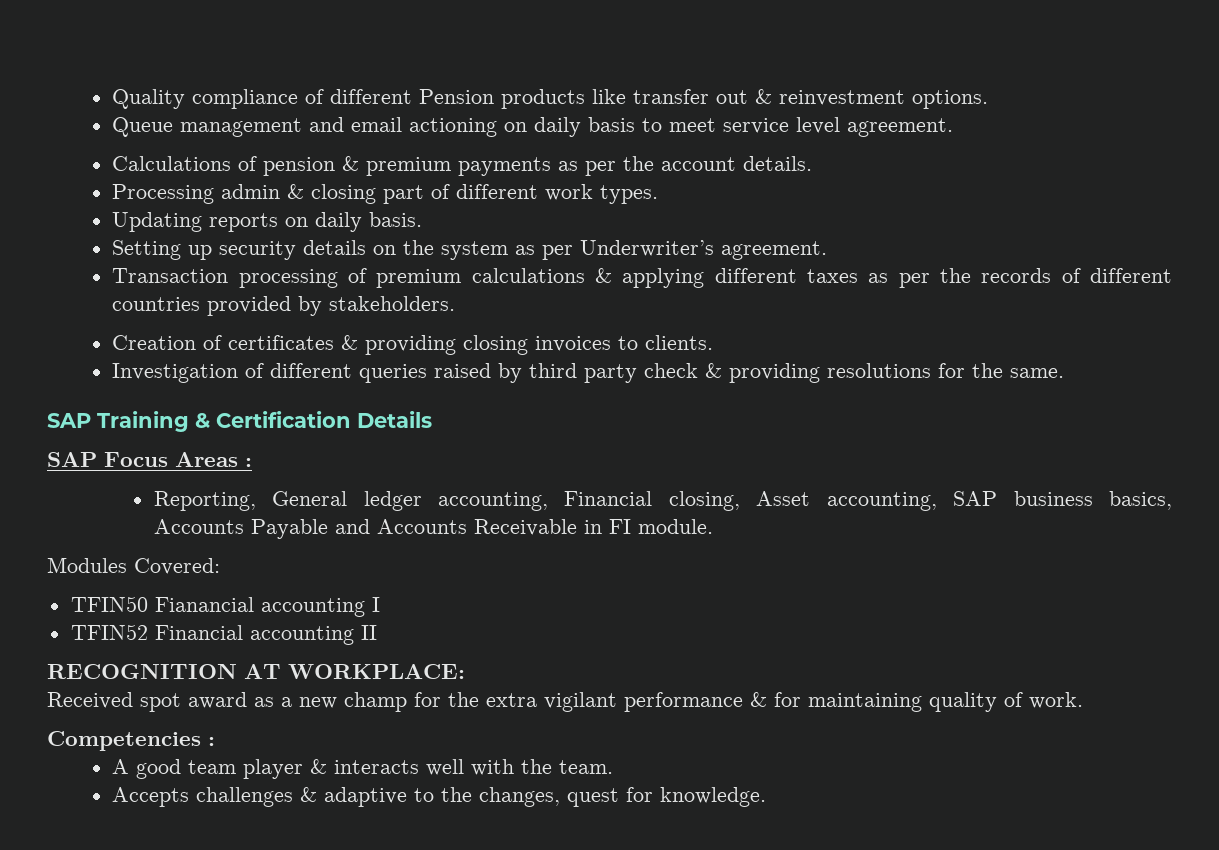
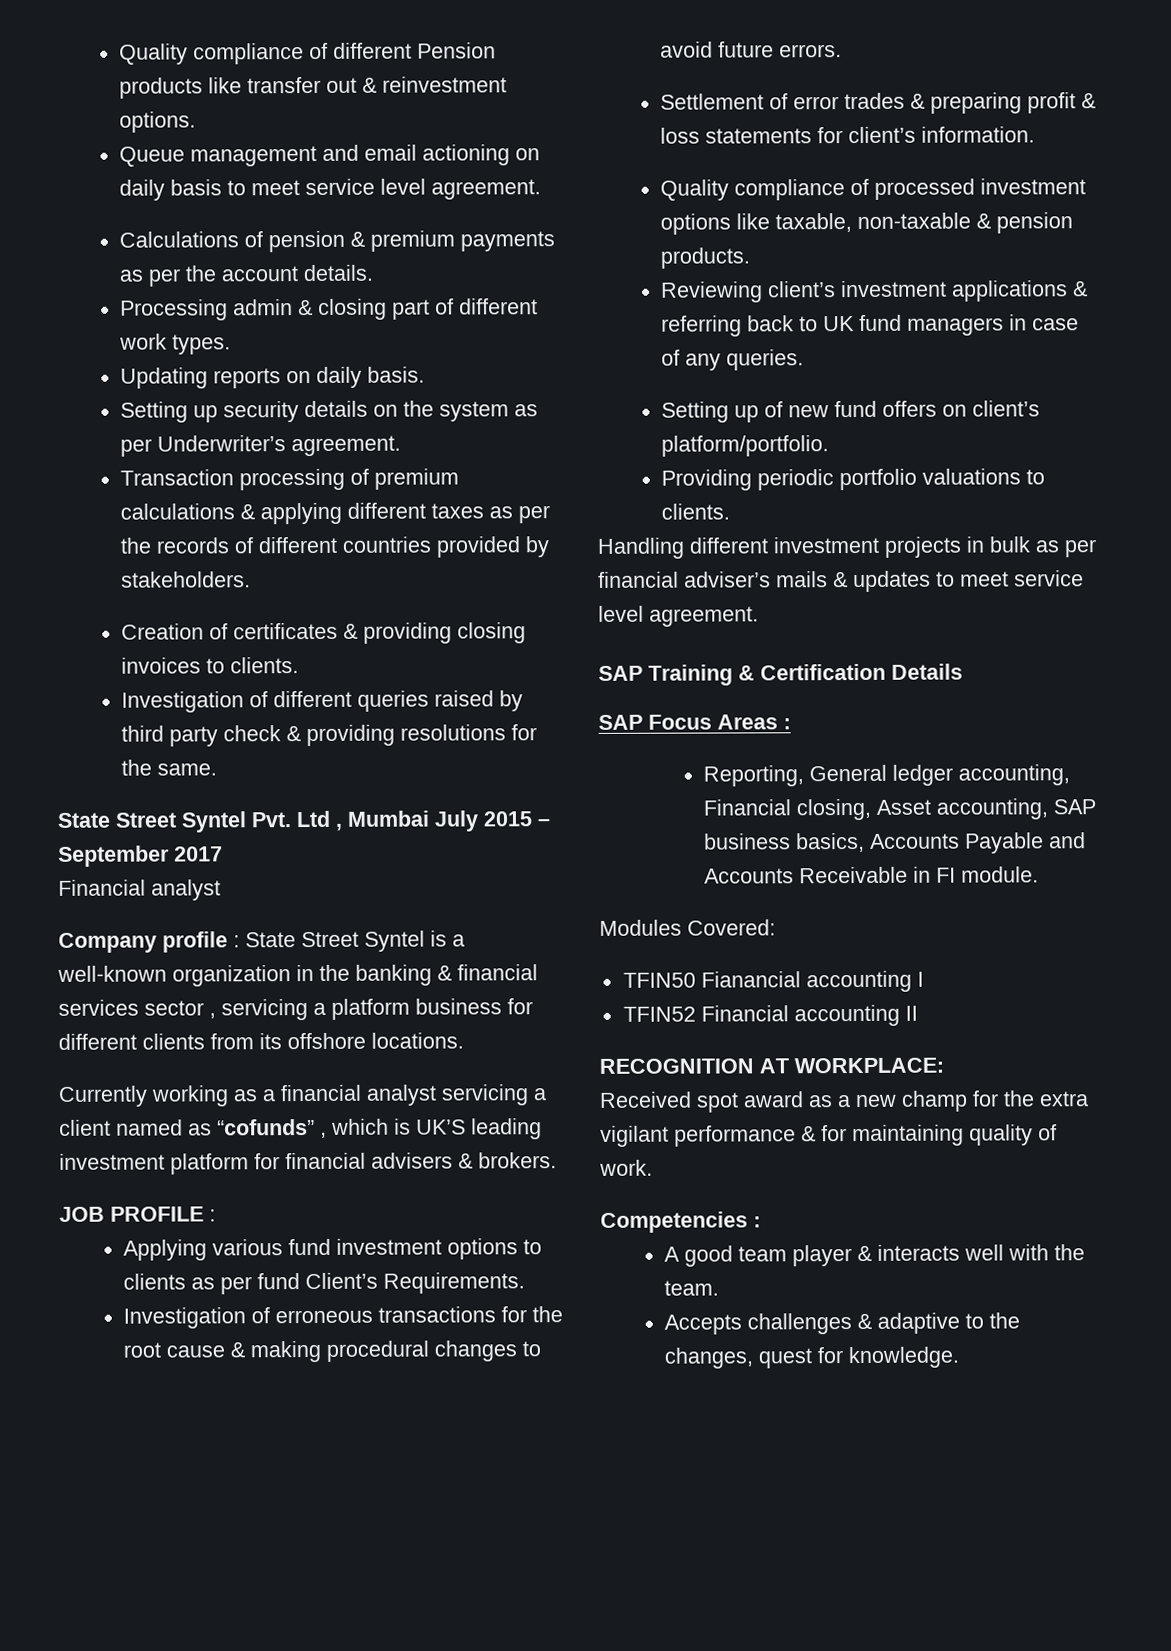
(1065, 373) none -> [57,810,551,833] [58,845,223,867] [58,879,221,901] [58,930,465,953] [57,964,538,987] [58,998,533,1021] [58,1032,464,1050] [58,1084,547,1107] [59,1118,542,1140] [59,1152,557,1175] [59,1206,216,1222] [123,1238,543,1261] [123,1272,526,1295] [123,1306,564,1329] [123,1340,542,1363] [660,41,843,58] [660,92,1097,114] [660,126,1036,144] [660,178,1087,201] [660,212,1074,235] [660,247,751,269] [661,280,1089,303] [661,314,1080,337] [661,349,805,371] [661,400,1041,423] [661,435,830,457] [661,468,1046,491] [661,503,731,520] [597,536,1097,559] [598,570,1084,593] [598,605,759,627] // State Street Syntel Pvt. Ltd , Mumbai July 2015 – September 2017 // Financial analyst // Company profile : State Street Syntel is a well-known organization in the banking & financial services sector , servicing a platform business for different clients from its offshore locations. // Currently working as a financial analyst servicing a client named as “cofunds” , which is UK’S leading investment platform for financial advisers & brokers. // JOB PROFILE : // Applying various fund investment options to clients as per fund Client’s Requirements. // Investigation of erroneous transactions for the root cause & making procedural changes to avoid future errors. // Settlement of error trades & preparing profit & loss statements for client’s information. // Quality compliance of processed investment options like taxable, non-taxable & pension products. // Reviewing client’s investment applications & referring back to UK fund managers in case of any queries. // Setting up of new fund offers on client’s platform/portfolio. // Providing periodic portfolio valuations to clients. // Handling different investment projects in bulk as per financial adviser’s mails & updates to meet service level agreement.

